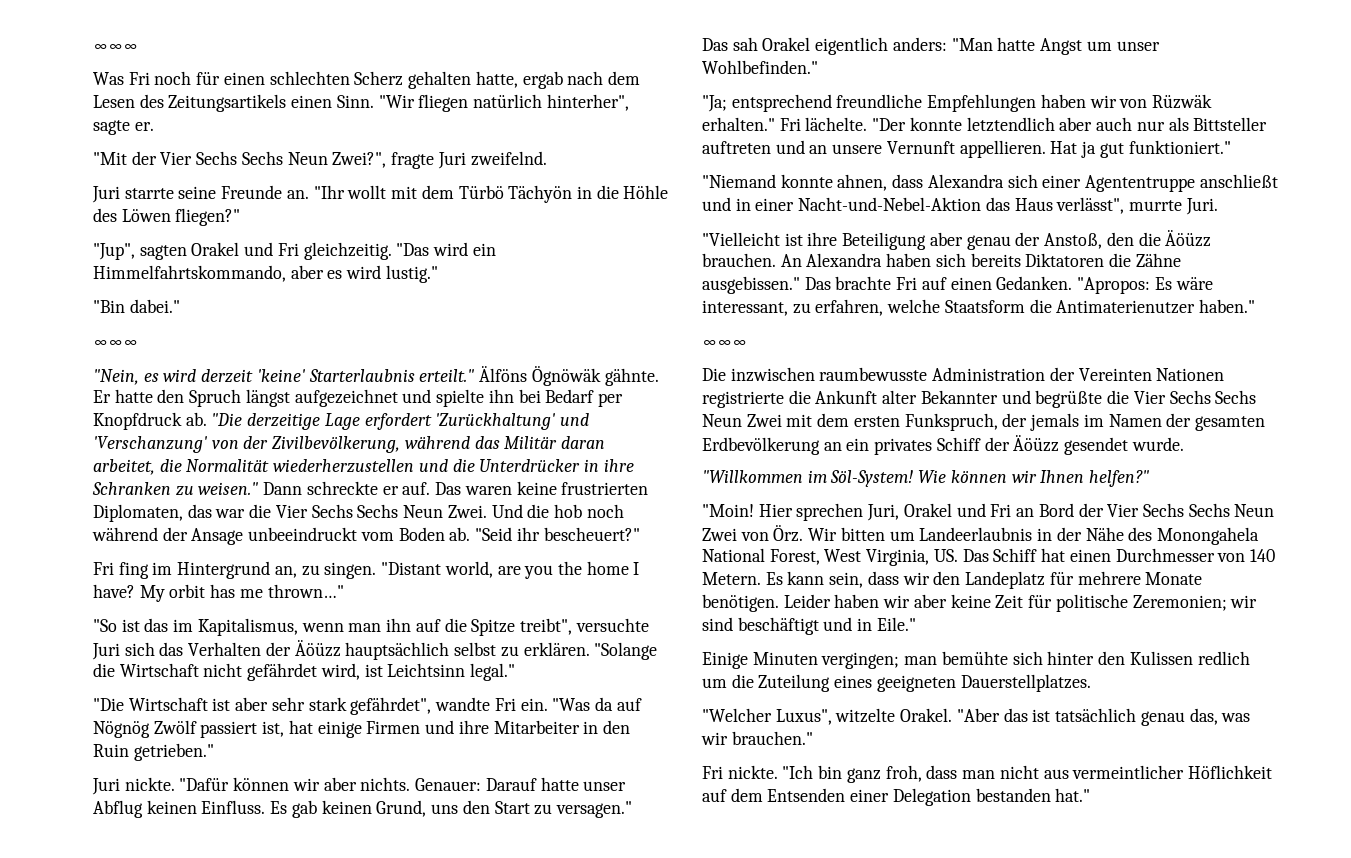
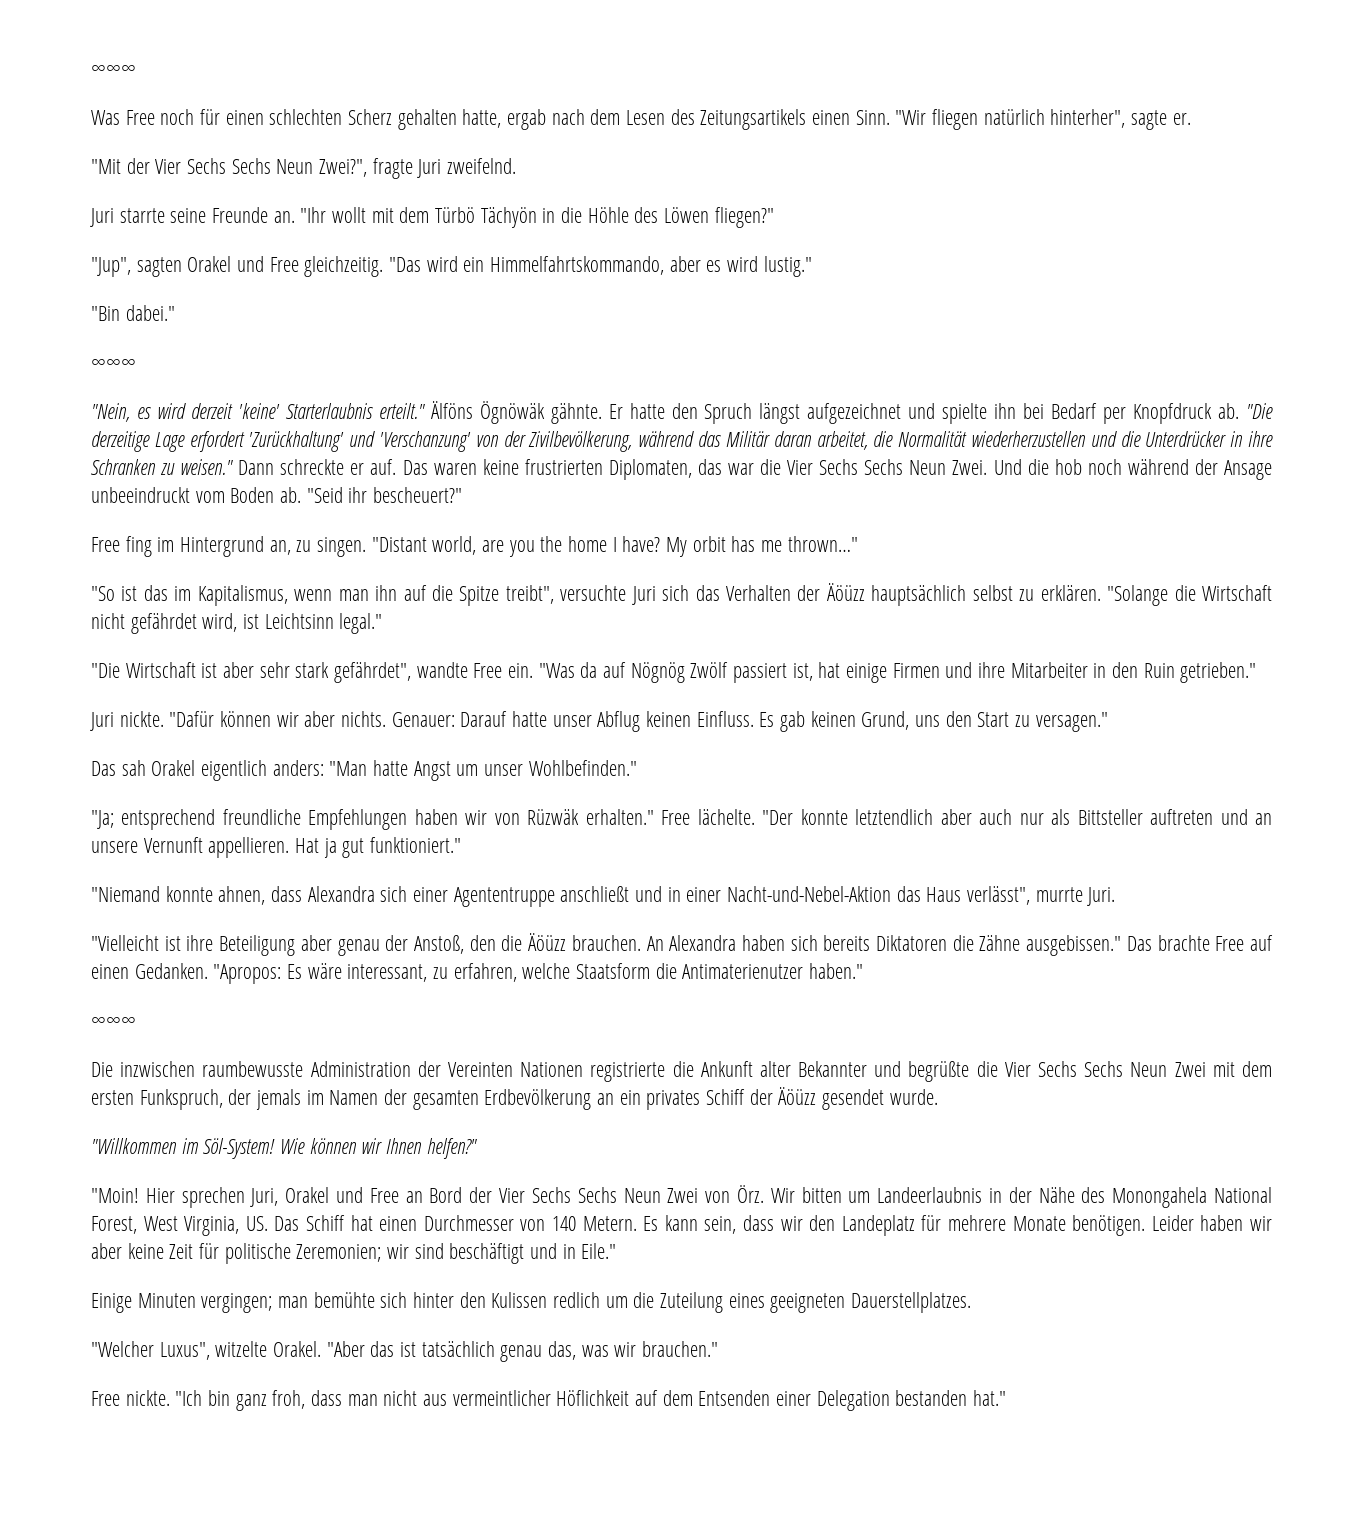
[128,72,150,85] Fri -> [125,110,155,125] Free
[277,243,299,256] Fri -> [269,257,299,272] Free
[93,562,114,575] Fri -> [91,537,120,552] Free
[494,698,516,711] Fri -> [473,663,503,678] Free
[779,118,801,131] Fri -> [661,810,691,825] Free
[896,277,918,290] Fri -> [1215,936,1245,951] Free
[990,504,1012,517] Fri -> [369,1188,399,1203] Free
[702,766,723,779] Fri -> [91,1391,120,1406] Free

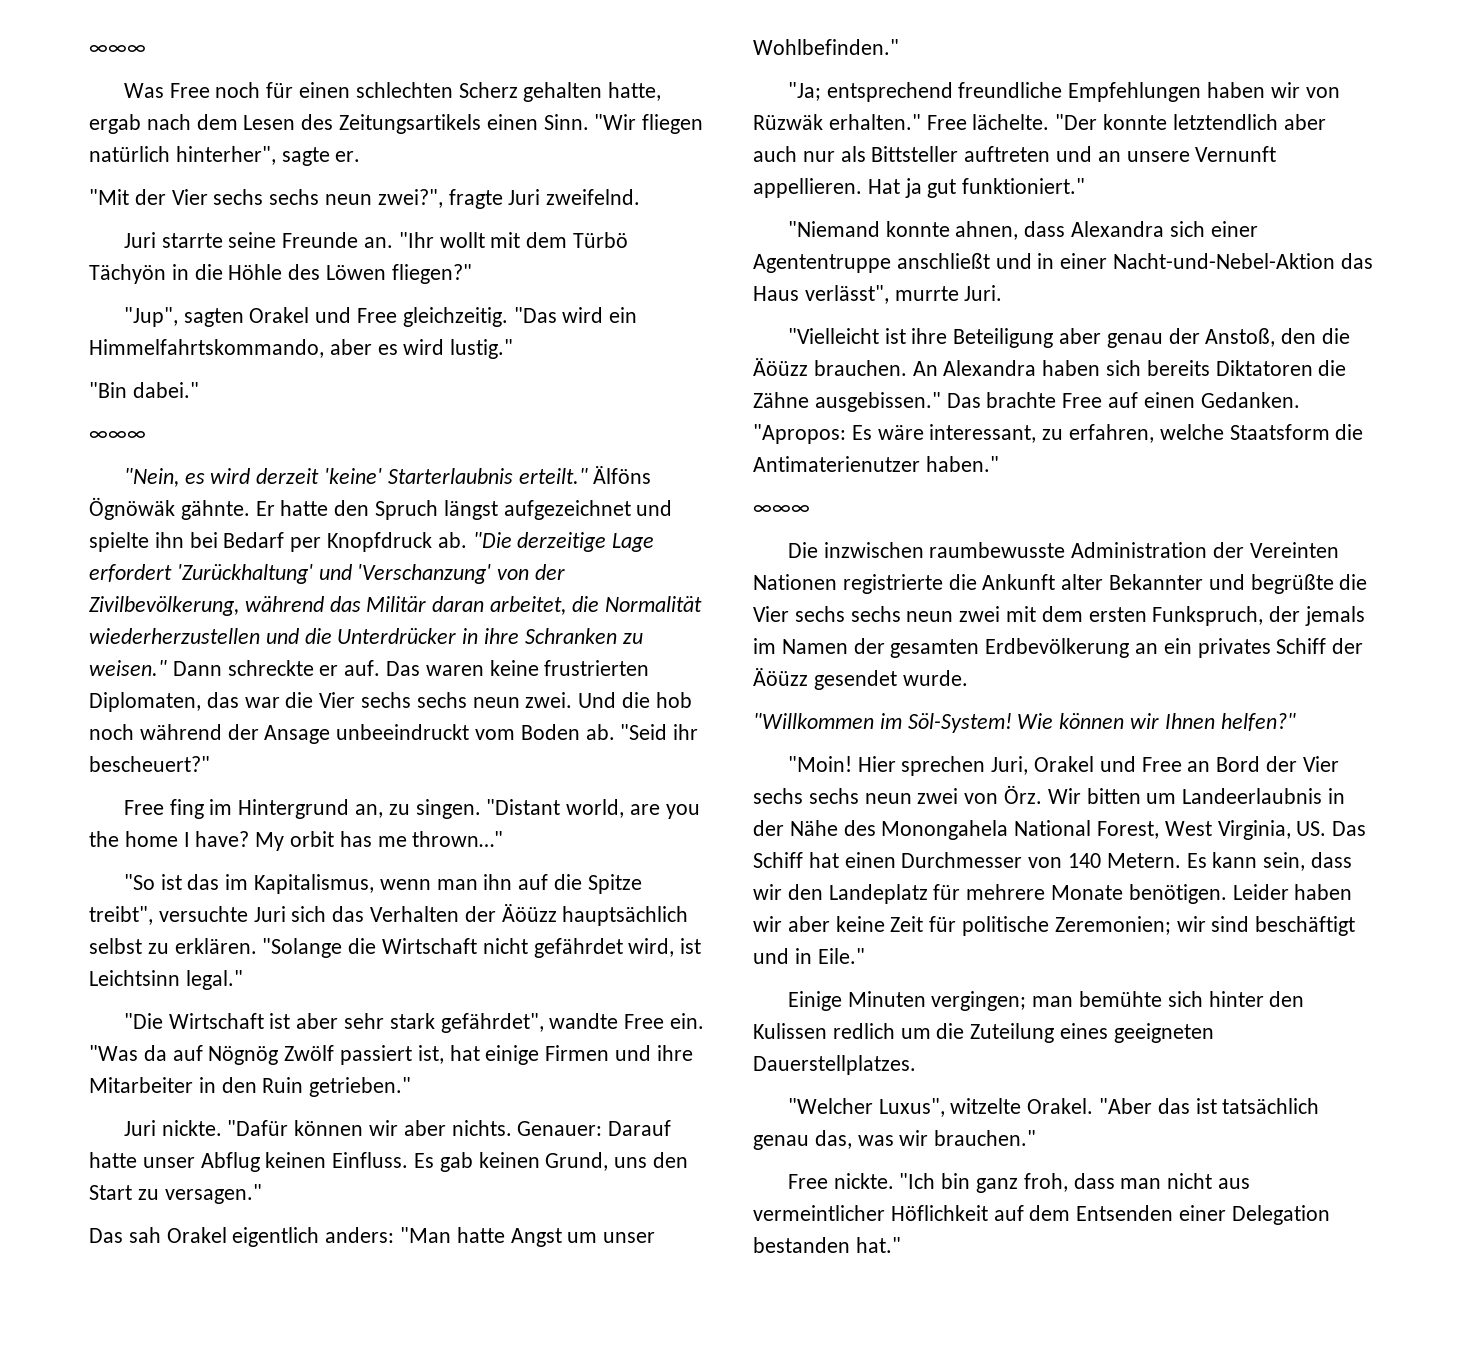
[187,158,368,177] Sechs Sechs Neun Zwei?", -> [213,189,443,208] sechs sechs neun zwei?",
[819,459,988,475] Sechs Sechs Neun Zwei. -> [361,692,573,708] sechs sechs neun zwei.
[1038,1061,1206,1077] Sechs Sechs Neun Zwei -> [794,606,1001,622] sechs sechs neun zwei
[531,1187,699,1203] Sechs Sechs Neun Zwei -> [753,788,959,804] sechs sechs neun zwei

